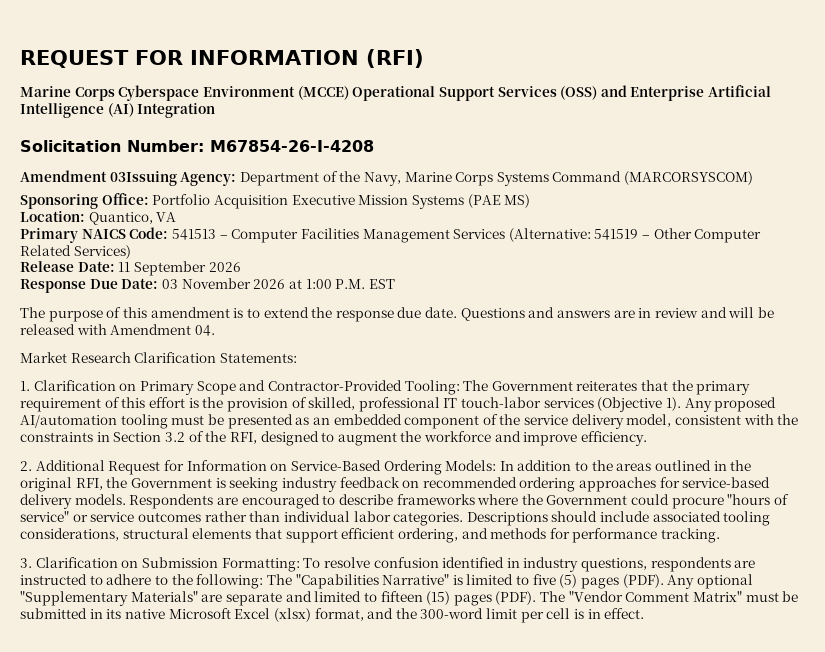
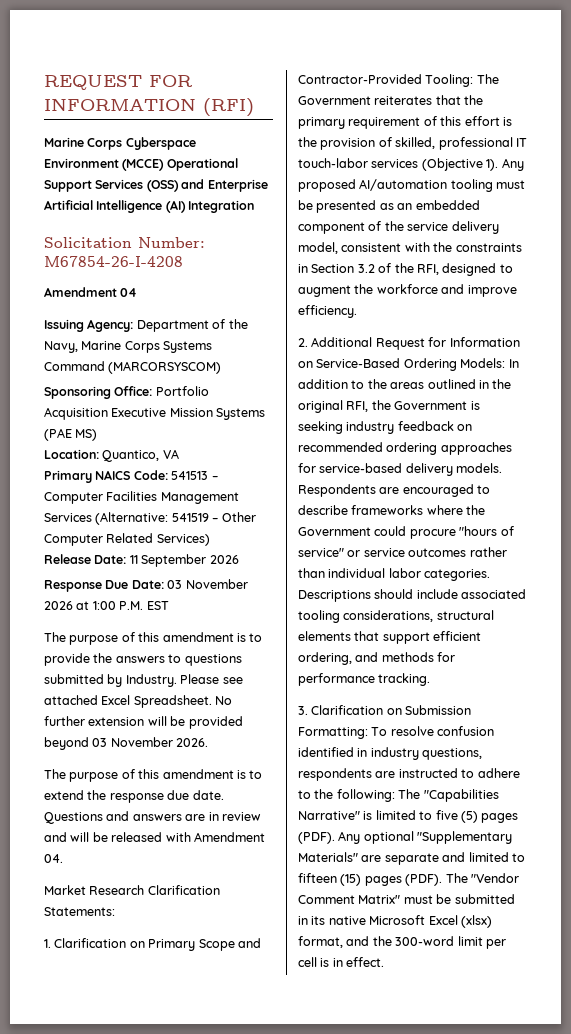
[109,171,177,186] 03Issuing -> [120,288,138,297] [44,319,84,332] 04 // Issuing
(395, 284) none -> [44,632,263,645] [44,653,242,666] [44,674,243,687] [44,695,233,708] [44,716,243,729] [44,737,209,750] // The purpose of this amendment is to provide the answers to questions submitted by Industry. Please see attached Excel Spreadsheet. No further extension will be provided beyond 03 November 2026.

